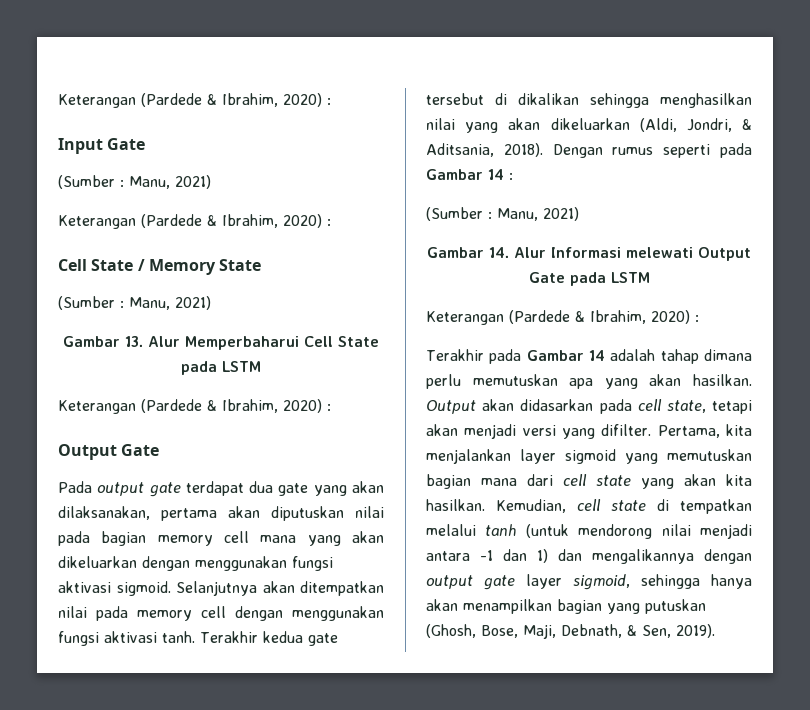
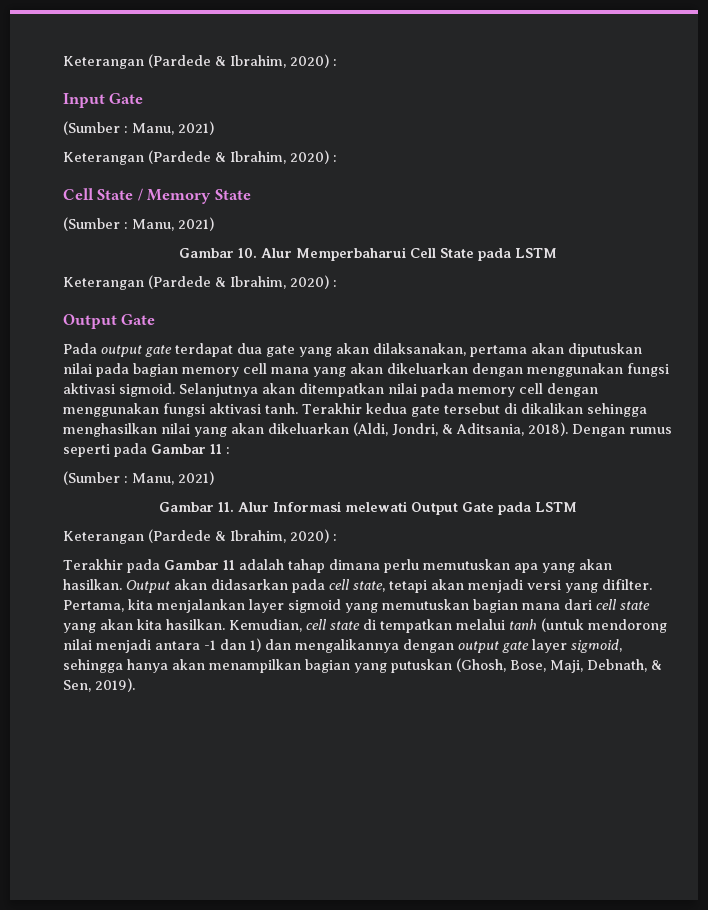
[125,336,143,347] 13. -> [237,248,257,258] 10.
[488,169,504,180] 14 -> [210,444,222,454] 11
[489,247,509,258] 14. -> [217,502,234,512] 11.
[588,350,605,361] 14 -> [222,560,235,570] 11

